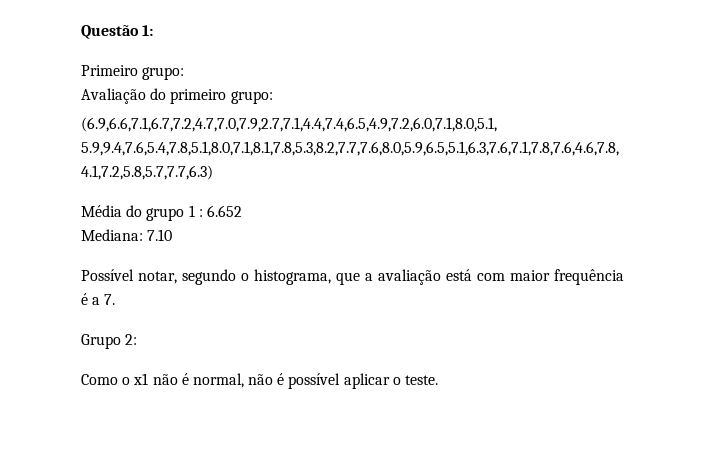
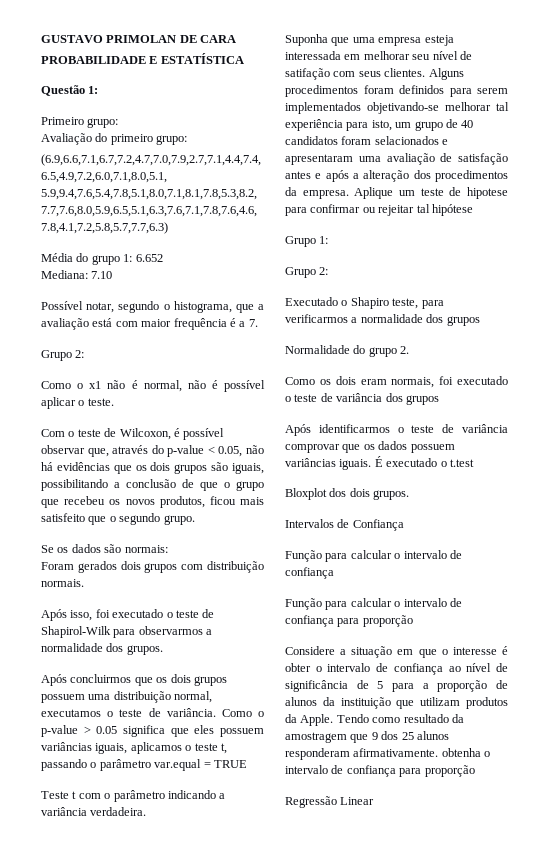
(81, 32) none -> [41,35,237,43] [41,53,244,64] GUSTAVO PRIMOLAN DE CARA // PROBABILIDADE E ESTATÍSTICA //
[188,205,203,217] 1 : -> [123,254,133,262] 1:
(439, 380) none -> [41,428,225,440] [41,445,264,457] [41,462,264,474] [41,479,264,491] [41,496,264,508] [41,513,195,525] [41,544,168,553] [41,561,264,573] [41,579,84,587] [41,609,215,621] [41,626,213,638] [41,643,163,655] [41,674,227,686] [41,691,213,703] [41,708,264,717] [41,725,264,737] [41,742,227,754] [41,759,247,771] [41,790,226,802] [41,807,147,816] [285,34,454,46] [285,51,472,60] [285,68,464,80] [285,85,508,97] [285,102,509,114] [285,119,474,131] [285,136,449,145] [285,153,508,165] [285,170,508,182] [285,187,508,199] [285,204,473,216] [285,236,329,247] [285,267,329,278] [285,297,444,309] [285,314,480,326] [285,345,410,357] [285,376,508,388] [285,393,439,405] [285,424,508,436] [285,441,455,453] [285,456,474,470] [285,488,410,500] [285,519,404,531] [285,550,462,562] [285,567,334,579] [285,598,462,610] [285,615,413,627] [285,646,508,658] [285,663,508,675] [285,680,508,692] [285,697,508,709] [285,714,464,726] [285,731,449,743] [285,748,491,760] [285,765,475,777] [285,796,375,808] // Com o teste de Wilcoxon, é possível observar que, através do p-value < 0.05, não há evidências que os dois grupos são iguais, possibilitando a conclusão de que o grupo que recebeu os novos produtos, ficou mais satisfeito que o segundo grupo. // Se os dados são normais: // Foram gerados dois grupos com distribuição normais. // Após isso, foi executado o teste de Shapirol-Wilk para observarmos a normalidade dos grupos. // Após concluirmos que os dois grupos possuem uma distribuição normal, executamos o teste de variância. Como o p-value > 0.05 significa que eles possuem variâncias iguais, aplicamos o teste t, passando o parâmetro var.equal = TRUE // Teste t com o parâmetro indicando a variância verdadeira. // Suponha que uma empresa esteja interessada em melhorar seu nível de satifação com seus clientes. Alguns procedimentos foram definidos para serem implementados objetivando-se melhorar tal experiência para isto, um grupo de 40 candidatos foram selacionados e apresentaram uma avaliação de satisfação antes e após a alteração dos procedimentos da empresa. Aplique um teste de hipotese para confirmar ou rejeitar tal hipótese // Grupo 1: // Grupo 2: // Executado o Shapiro teste, para verificarmos a normalidade dos grupos // Normalidade do grupo 2. // Como os dois eram normais, foi executado o teste de variância dos grupos // Após identificarmos o teste de variância comprovar que os dados possuem variâncias iguais. É executado o t.test // Bloxplot dos dois grupos. // Intervalos de Confiança // Função para calcular o intervalo de confiança // Função para calcular o intervalo de confiança para proporção // Considere a situação em que o interesse é obter o intervalo de confiança ao nível de significância de 5 para a proporção de alunos da instituição que utilizam produtos da Apple. Tendo como resultado da amostragem que 9 dos 25 alunos responderam afirmativamente. obtenha o intervalo de confiança para proporção // Regressão Linear

